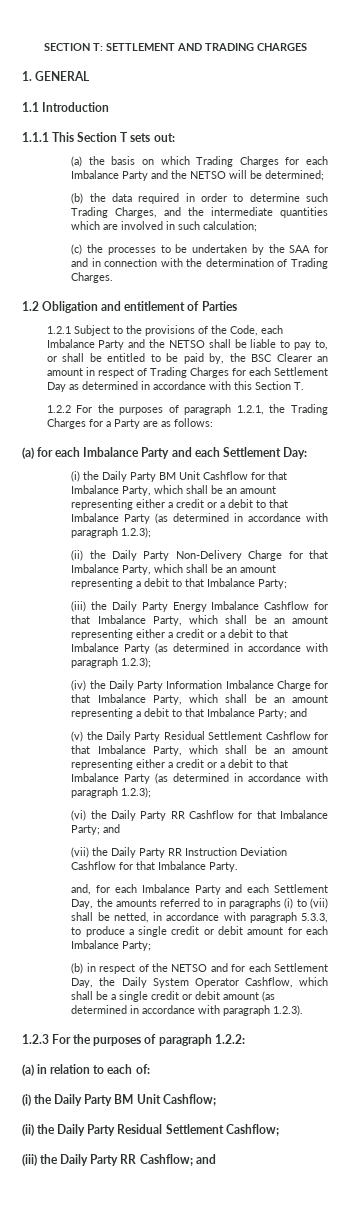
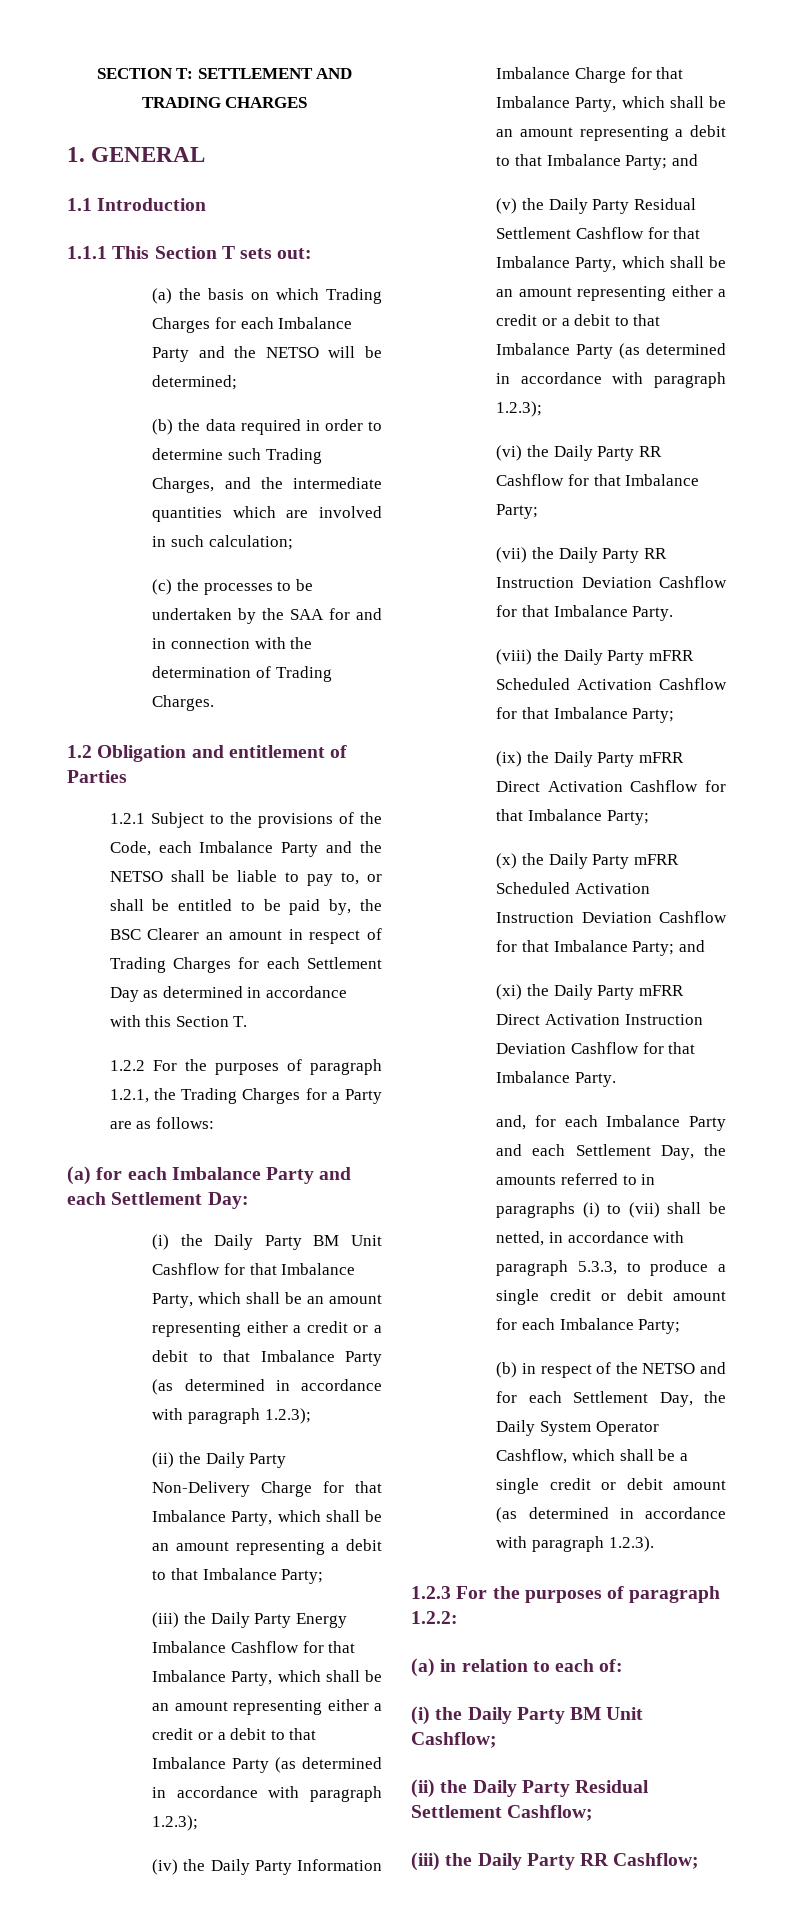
[103,824,121,833] and -> (539, 511) none
(239, 867) none -> [496,649,694,665] [496,678,727,690] [496,707,675,723] [496,751,684,767] [496,780,726,792] [496,809,649,825] [496,853,679,869] [496,882,650,894] [496,911,727,923] [496,940,705,956] [496,984,684,1000] [496,1014,703,1025] [496,1042,696,1054] [496,1071,616,1087] // (viii) the Daily Party mFRR Scheduled Activation Cashflow for that Imbalance Party; // (ix) the Daily Party mFRR Direct Activation Cashflow for that Imbalance Party; // (x) the Daily Party mFRR Scheduled Activation Instruction Deviation Cashflow for that Imbalance Party; and // (xi) the Daily Party mFRR Direct Activation Instruction Deviation Cashflow for that Imbalance Party.
[195,1154,216,1164] and -> (700, 1861) none

